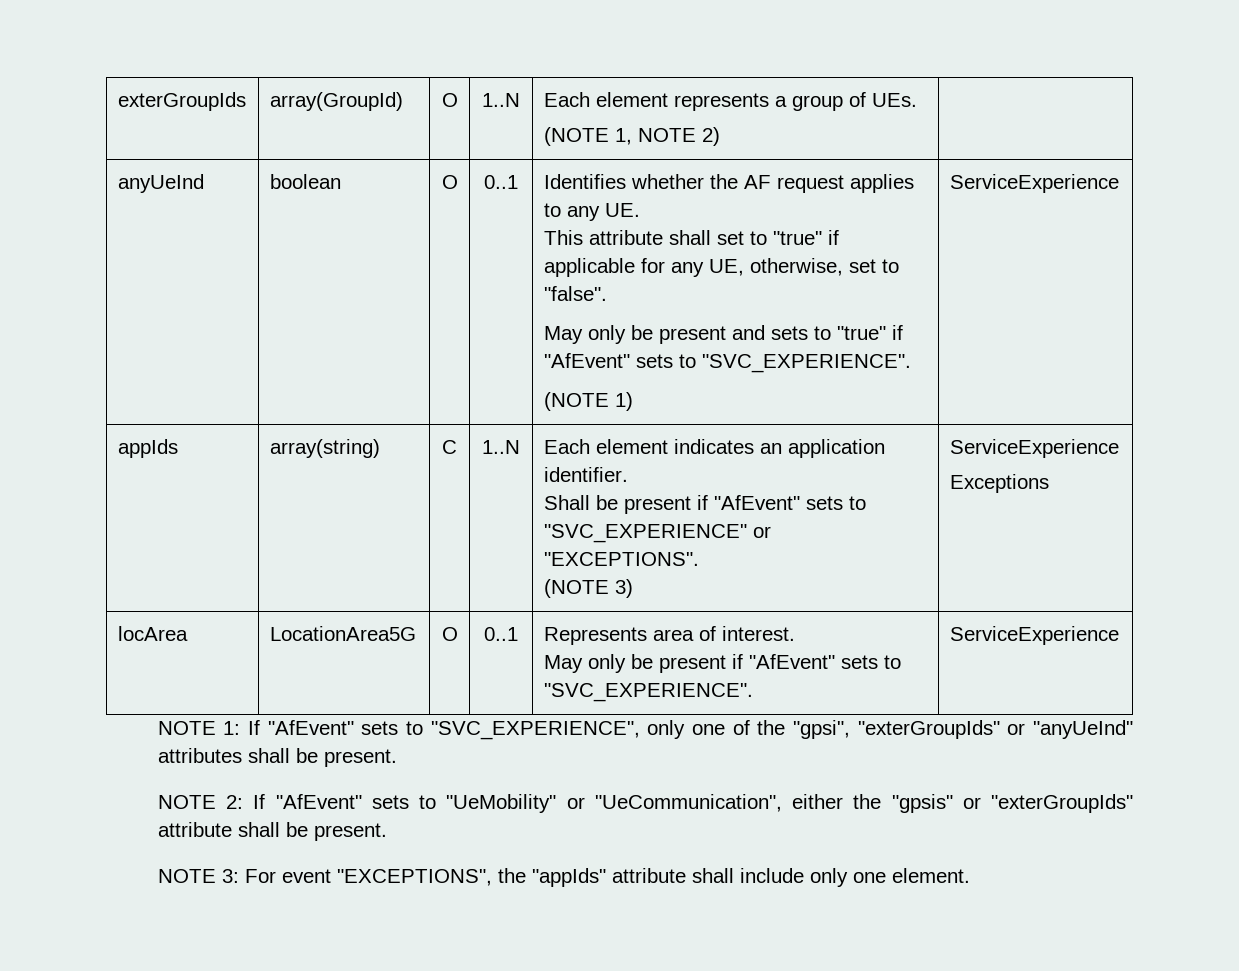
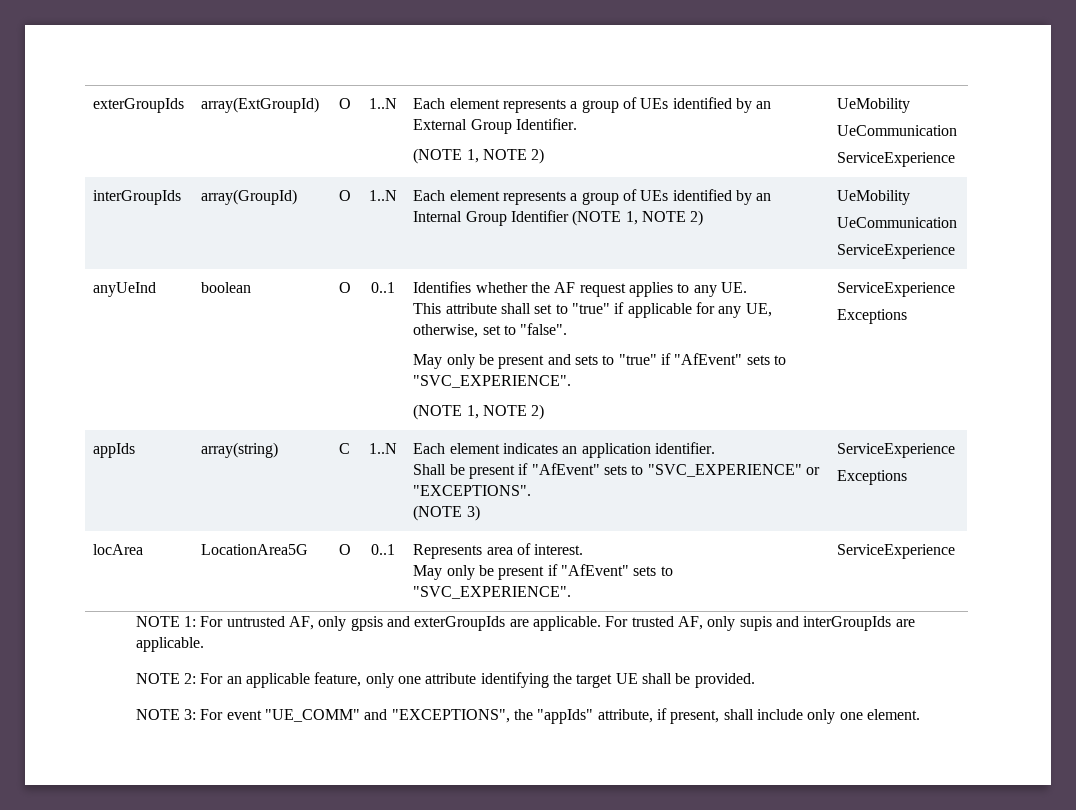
[117,92,246,111] exterGroupIds -> [93,98,185,113] [201,97,320,113] [338,98,351,109] [368,98,397,109] [413,97,772,113] [413,118,578,134] [413,148,545,164] [837,98,911,113] [837,125,958,136] [837,152,956,167] [93,190,182,205] exterGroupIds | array(ExtGroupId) | O | 1..N | Each element represents a group of UEs identified by an External Group Identifier. // (NOTE 1, NOTE 2) | UeMobility // UeCommunication // ServiceExperience // interGroupIds
[871,93,917,107] [543,127,720,146] UEs. // (NOTE 1, NOTE 2) | -> [640,189,772,205] [413,210,704,226] [837,190,911,205] [837,217,958,228] [837,244,956,259] UEs identified by an Internal Group Identifier (NOTE 1, NOTE 2) | UeMobility // UeCommunication // ServiceExperience
[614,392,633,411] [949,174,1119,193] 1) | ServiceExperience -> [466,404,545,420] [837,282,956,297] [837,309,908,324] 1, NOTE 2) | ServiceExperience // Exceptions
[248,720,1133,740] [157,748,397,767] [157,794,1133,813] [157,822,387,841] If "AfEvent" sets to "SVC_EXPERIENCE", only one of the "gpsi", "exterGroupIds" or "anyUeInd" attributes shall be present. // NOTE 2: If "AfEvent" sets to "UeMobility" or "UeCommunication", either the "gpsis" or "exterGroupIds" attribute shall be present. -> [200,616,915,631] [135,637,204,652] [135,672,755,688] For untrusted AF, only gpsis and exterGroupIds are applicable. For trusted AF, only supis and interGroupIds are applicable. // NOTE 2: For an applicable feature, only one attribute identifying the target UE shall be provided.
(331, 876) none -> [265,709,388,722] "UE_COMM" and
[611,868,686,883] attribute -> [597,708,720,724] attribute, if present,

